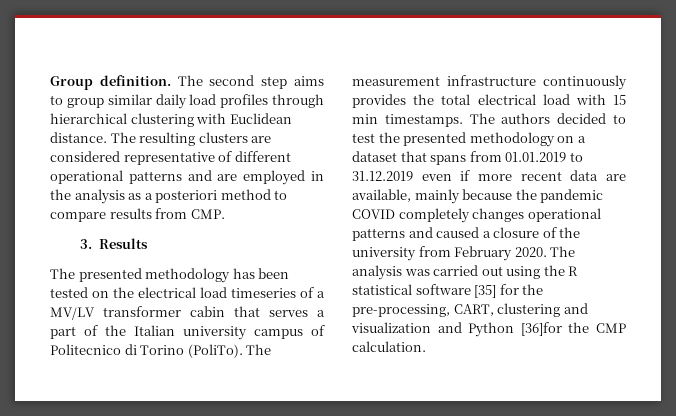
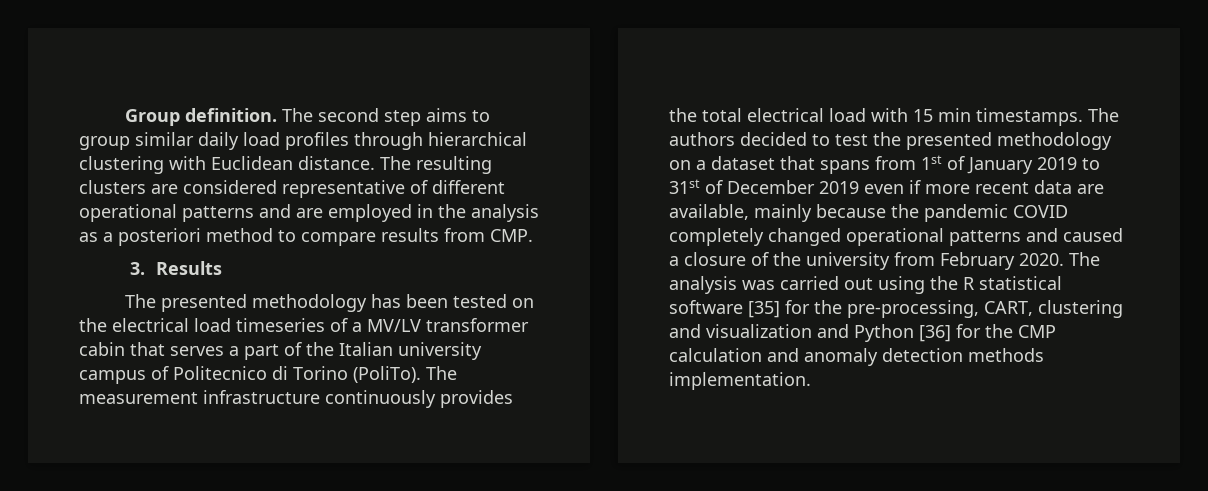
[505,152,583,162] [352,171,413,181] 01.01.2019 to 31.12.2019 -> [921,155,1100,174] [669,179,859,194] 1st of January 2019 to 31st of December 2019
[472,208,525,222] changes -> [768,228,841,246] changed
[520,322,626,336] [352,341,426,352] [36]for the CMP calculation. -> [919,324,1056,342] [669,348,1044,366] [669,372,811,390] [36] for the CMP calculation and anomaly detection methods implementation.

